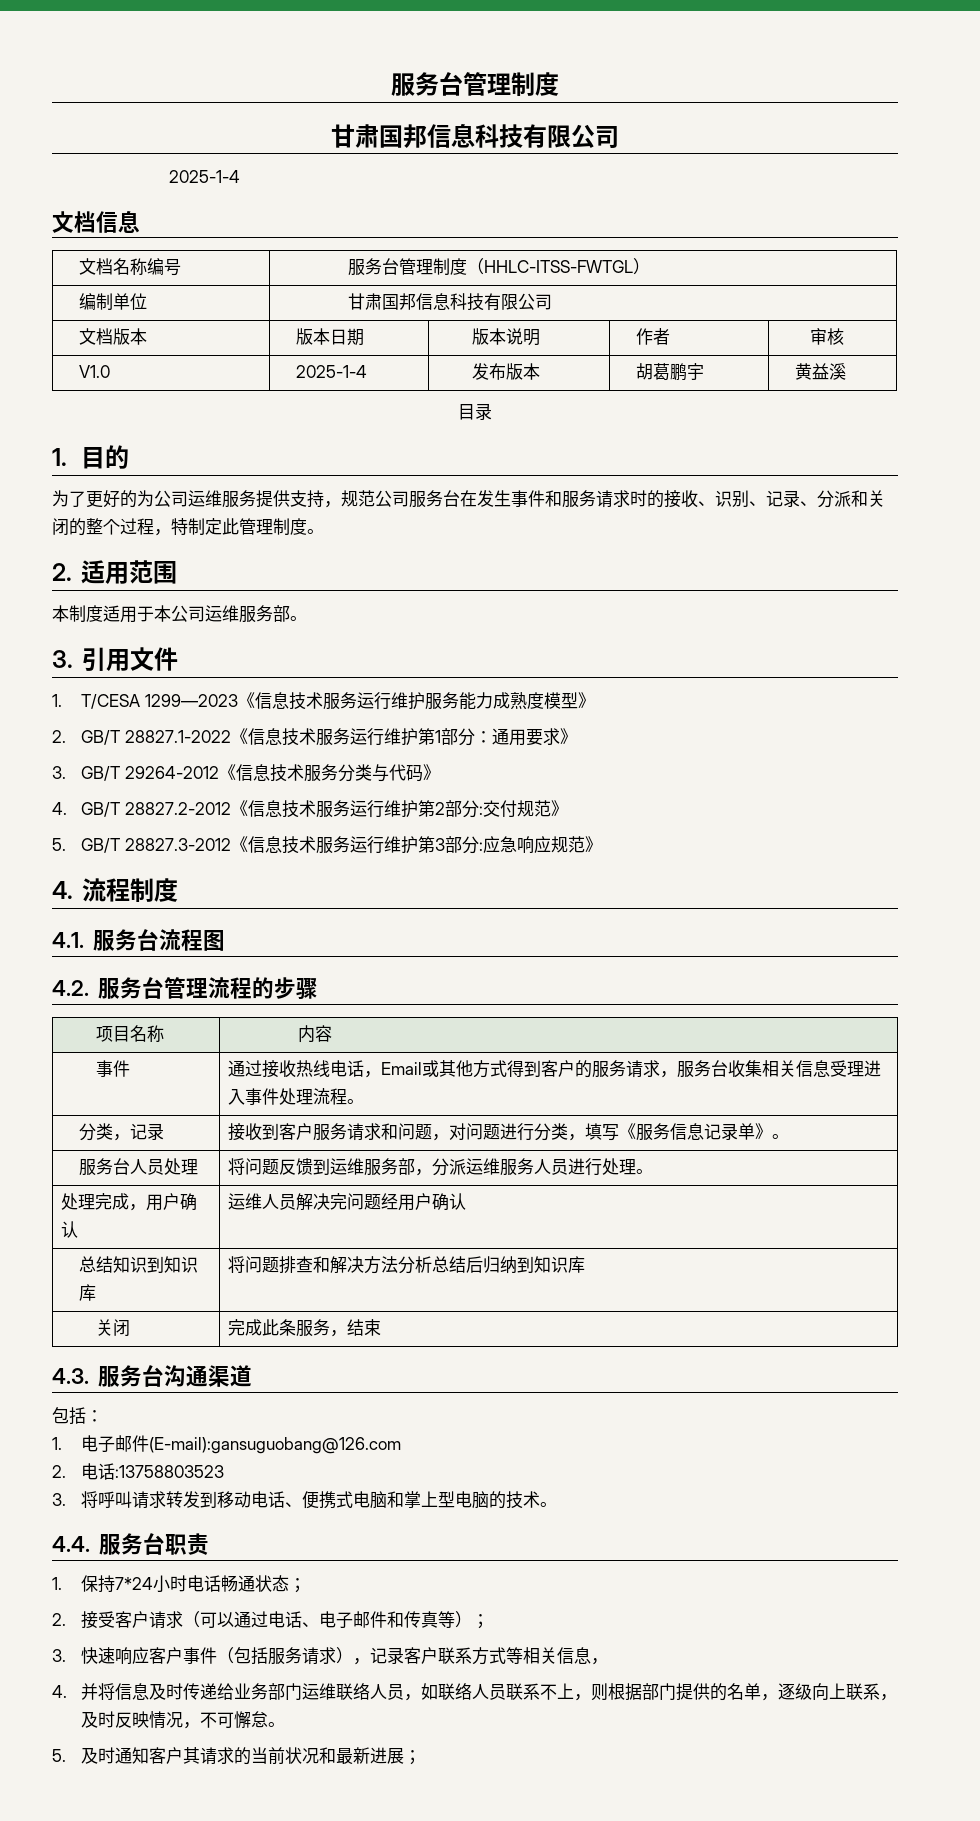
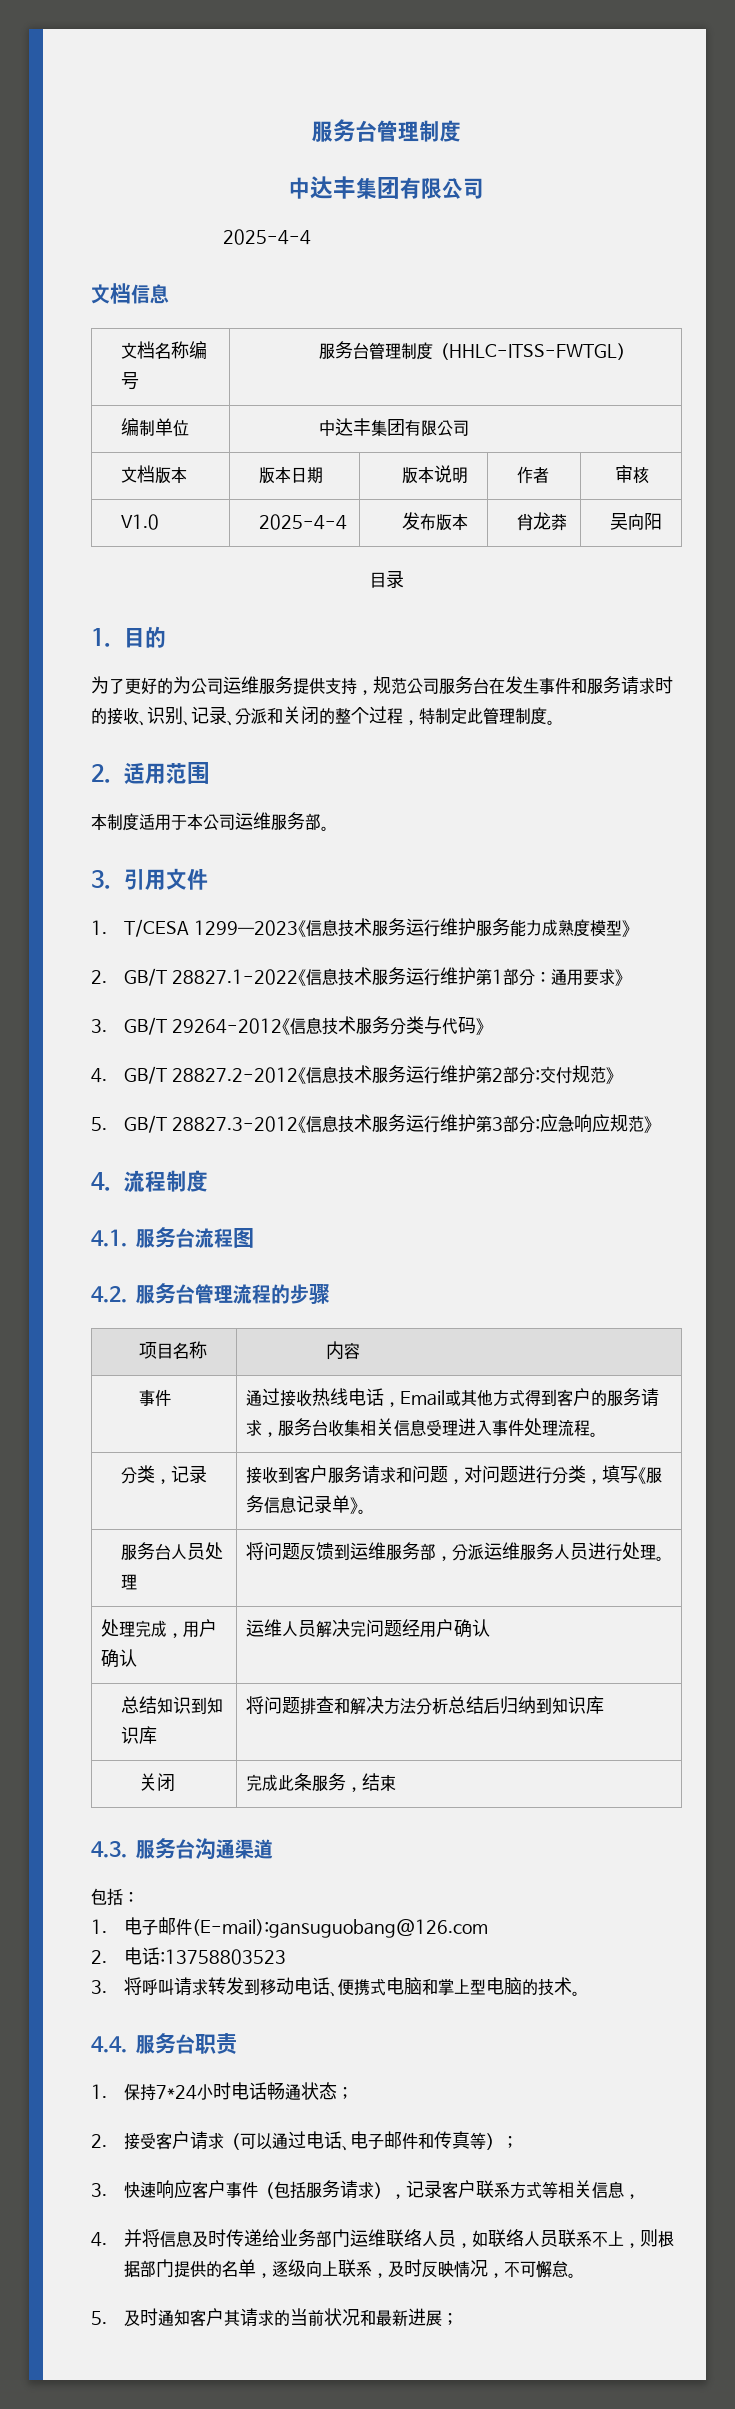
[331,123,619,149] [169,170,241,183] 甘肃国邦信息科技有限公司 // 2025-1-4 -> [289,176,484,199] [222,229,311,245] 中达丰集团有限公司 // 2025-4-4
[348,293,485,311] 甘肃国邦信息科技 -> [318,418,405,436] 中达丰集团
[295,365,367,378] 2025-1-4 -> [259,514,348,530] 2025-4-4
[635,363,704,381] [794,363,846,380] 胡葛鹏宇 | 黄益溪 -> [517,512,568,531] [610,512,663,530] 肖龙莽 | 吴向阳

